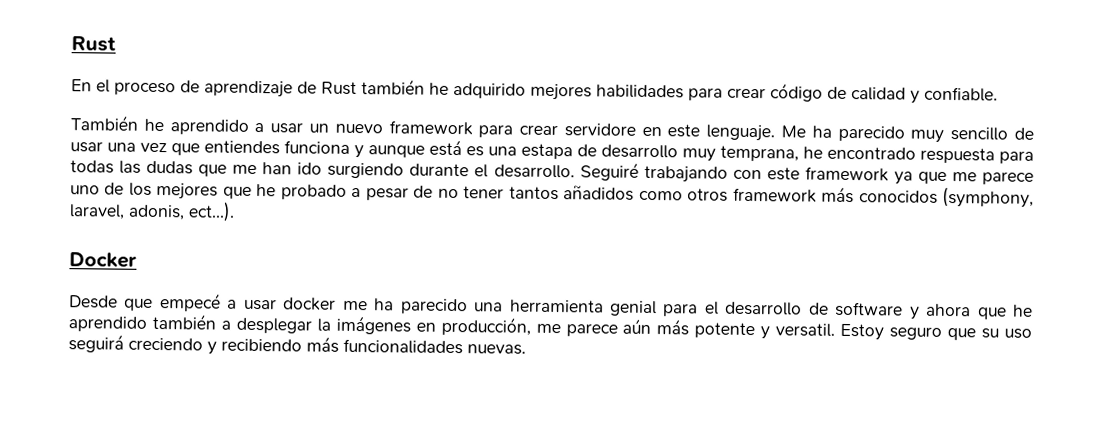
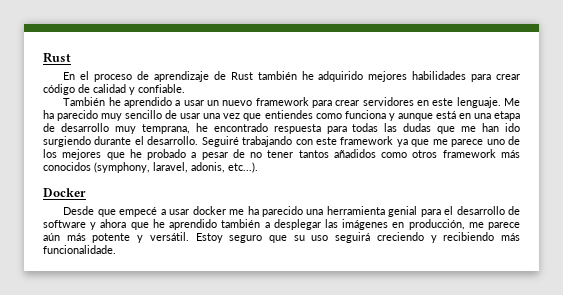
[563,123,636,137] servidore -> [362,97,414,106] servidores
(280, 147) none -> [315,113,342,119] como
[466,143,573,160] es una estapa -> [458,111,520,121] en una etapa
[188,201,235,222] ect...). -> [228,162,258,173] etc...).
[316,318,331,332] la -> [324,219,338,228] las
[775,323,836,337] versatil. -> [149,232,189,241] versátil.
[343,338,526,355] funcionalidades nuevas. -> [43,245,116,254] funcionalidade.

